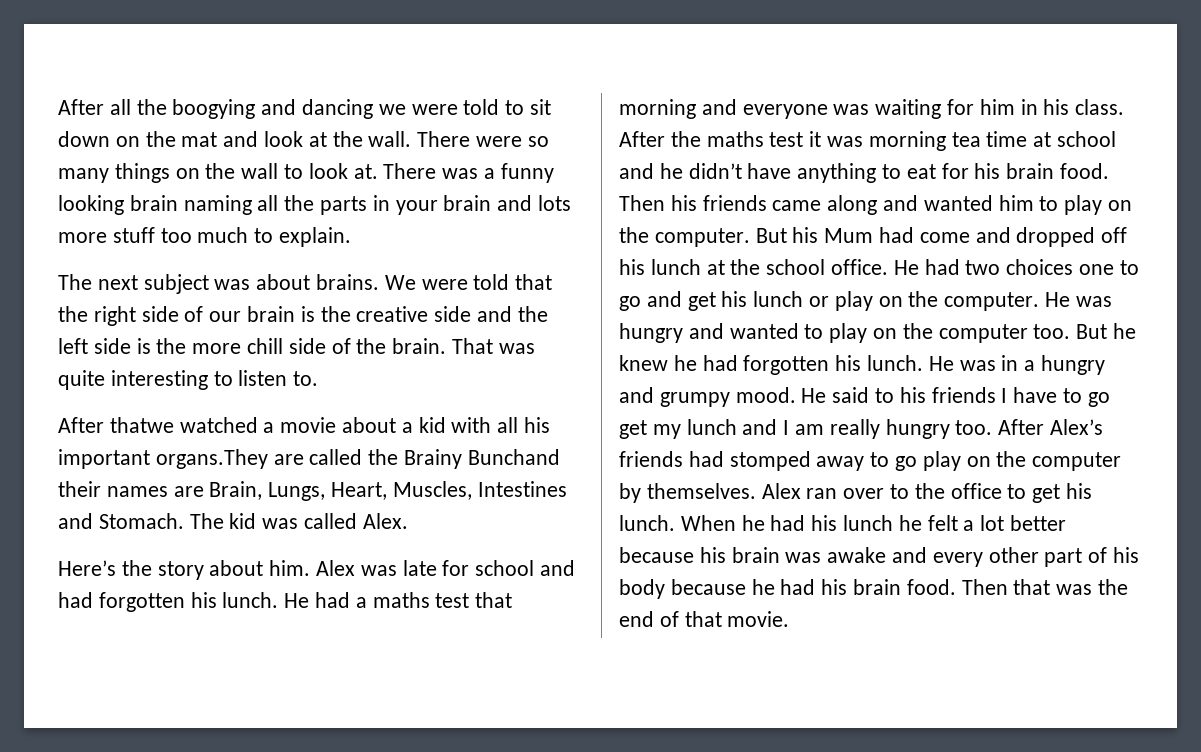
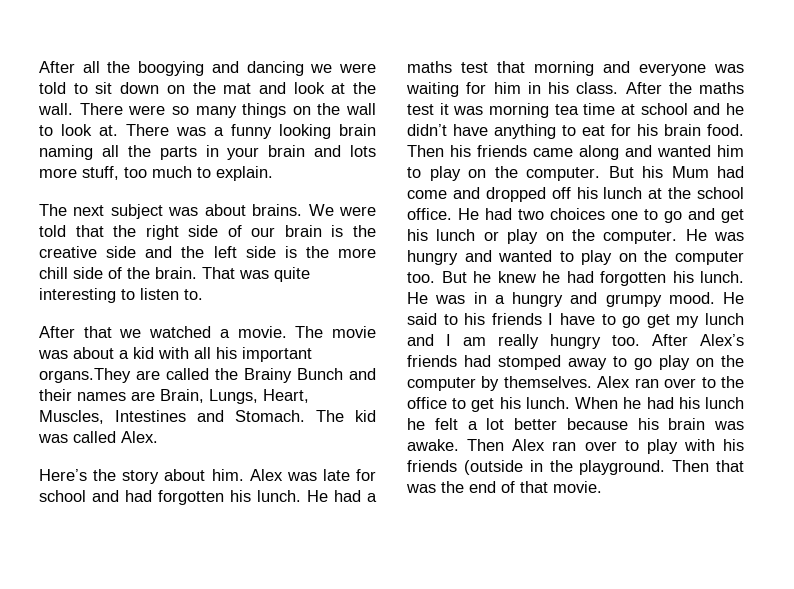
[112,227,155,243] stuff -> [82,166,119,180] stuff,
[109,417,337,433] thatwe watched a movie -> [83,326,377,338] [38,350,68,359] that we watched a movie. The movie was
[467,449,560,465] Bunchand -> [297,368,376,380] Bunch and
[827,547,1140,567] [619,579,956,599] awake and every other part of his body because he had his brain food. -> [407,439,744,454] [407,460,666,475] awake. Then Alex ran over to play with his friends (outside in the playground.

